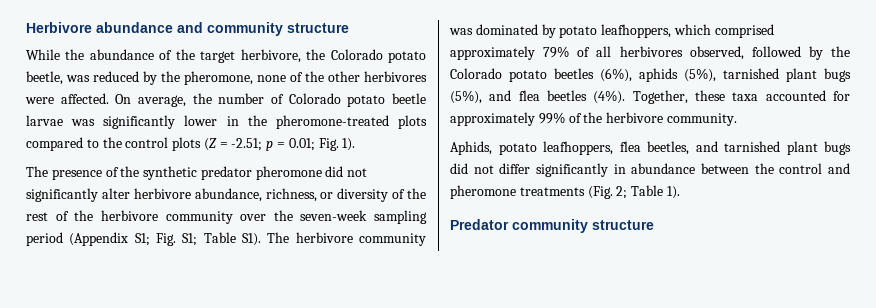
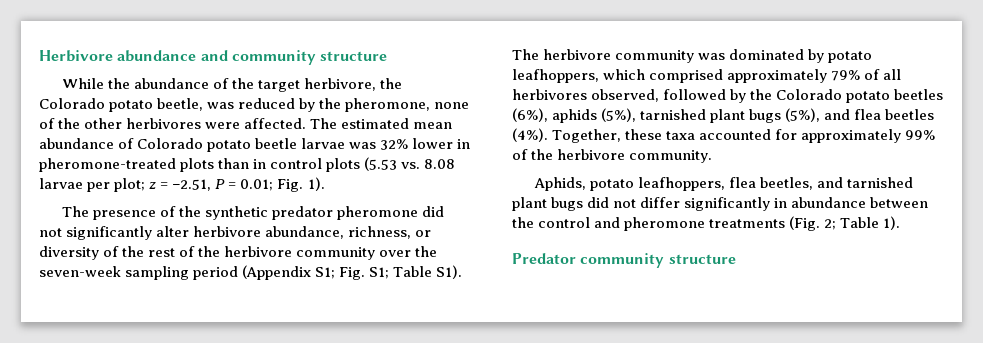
[115,93,265,107] On average, the number -> [310,118,453,129] [39,138,114,149] The estimated mean abundance
[103,115,176,129] significantly -> [380,139,409,150] 32%
[247,115,267,126] the -> (471, 144) none
[26,137,274,151] compared to the control plots (Z = -2.51; p -> [218,157,456,172] [39,178,226,192] than in control plots (5.53 vs. 8.08 larvae per plot; z = −2.51, P

